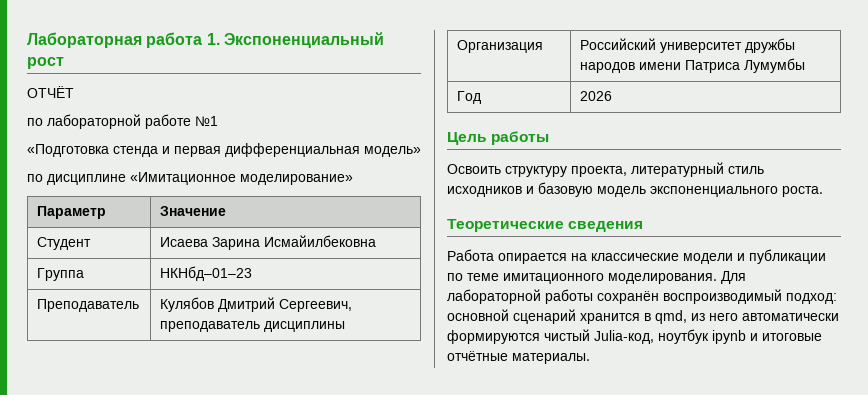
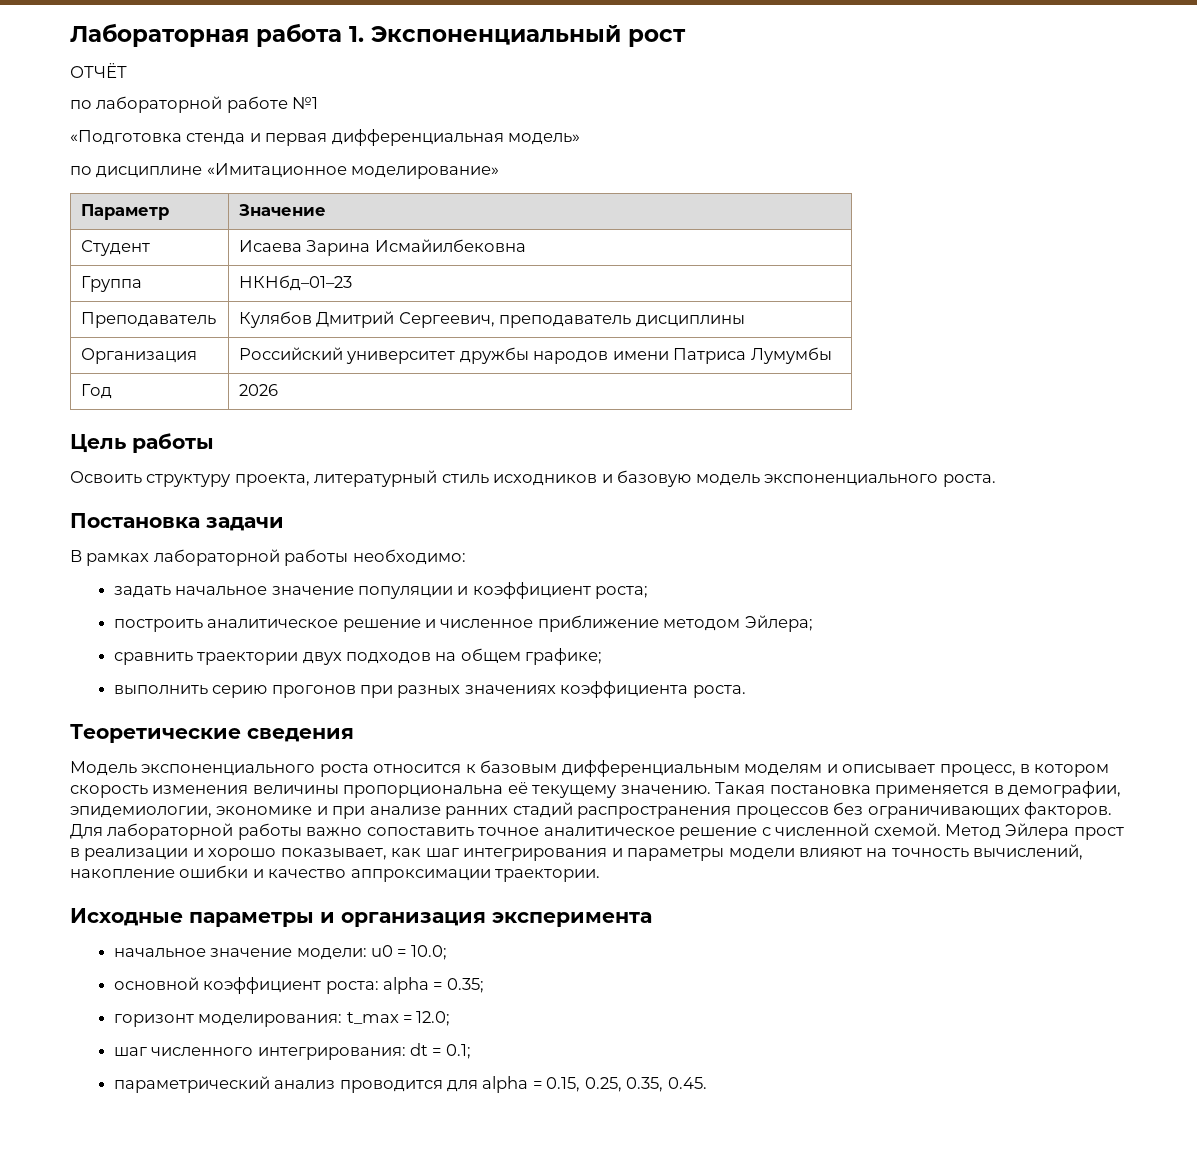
[447,219,644,232] [447,249,826,264] [447,271,746,284] [447,289,837,304] [447,309,839,324] [447,329,822,344] [447,351,590,364] Теоретические сведения // Работа опирается на классические модели и публикации по теме имитационного моделирования. Для лабораторной работы сохранён воспроизводимый подход: основной сценарий хранится в qmd, из него автоматически формируются чистый Julia-код, ноутбук ipynb и итоговые отчётные материалы. -> [70,513,284,531] [70,549,466,566] [113,582,649,599] [113,615,813,632] [113,648,603,665] [113,681,746,698] [70,724,354,743] [70,760,1110,777] [70,781,1122,798] [70,802,1113,819] [70,823,1124,840] [70,844,1084,861] [70,865,601,882] [70,908,652,927] [113,945,447,960] [113,977,484,994] [113,1011,451,1027] [113,1043,471,1060] [113,1076,707,1093] Постановка задачи // В рамках лабораторной работы необходимо: // задать начальное значение популяции и коэффициент роста; // построить аналитическое решение и численное приближение методом Эйлера; // сравнить траектории двух подходов на общем графике; // выполнить серию прогонов при разных значениях коэффициента роста. // Теоретические сведения // Модель экспоненциального роста относится к базовым дифференциальным моделям и описывает процесс, в котором скорость изменения величины пропорциональна её текущему значению. Такая постановка применяется в демографии, эпидемиологии, экономике и при анализе ранних стадий распространения процессов без ограничивающих факторов. Для лабораторной работы важно сопоставить точное аналитическое решение с численной схемой. Метод Эйлера прост в реализации и хорошо показывает, как шаг интегрирования и параметры модели влияют на точность вычислений, накопление ошибки и качество аппроксимации траектории. // Исходные параметры и организация эксперимента // начальное значение модели: u0 = 10.0; // основной коэффициент роста: alpha = 0.35; // горизонт моделирования: t_max = 12.0; // шаг численного интегрирования: dt = 0.1; // параметрический анализ проводится для alpha = 0.15, 0.25, 0.35, 0.45.

